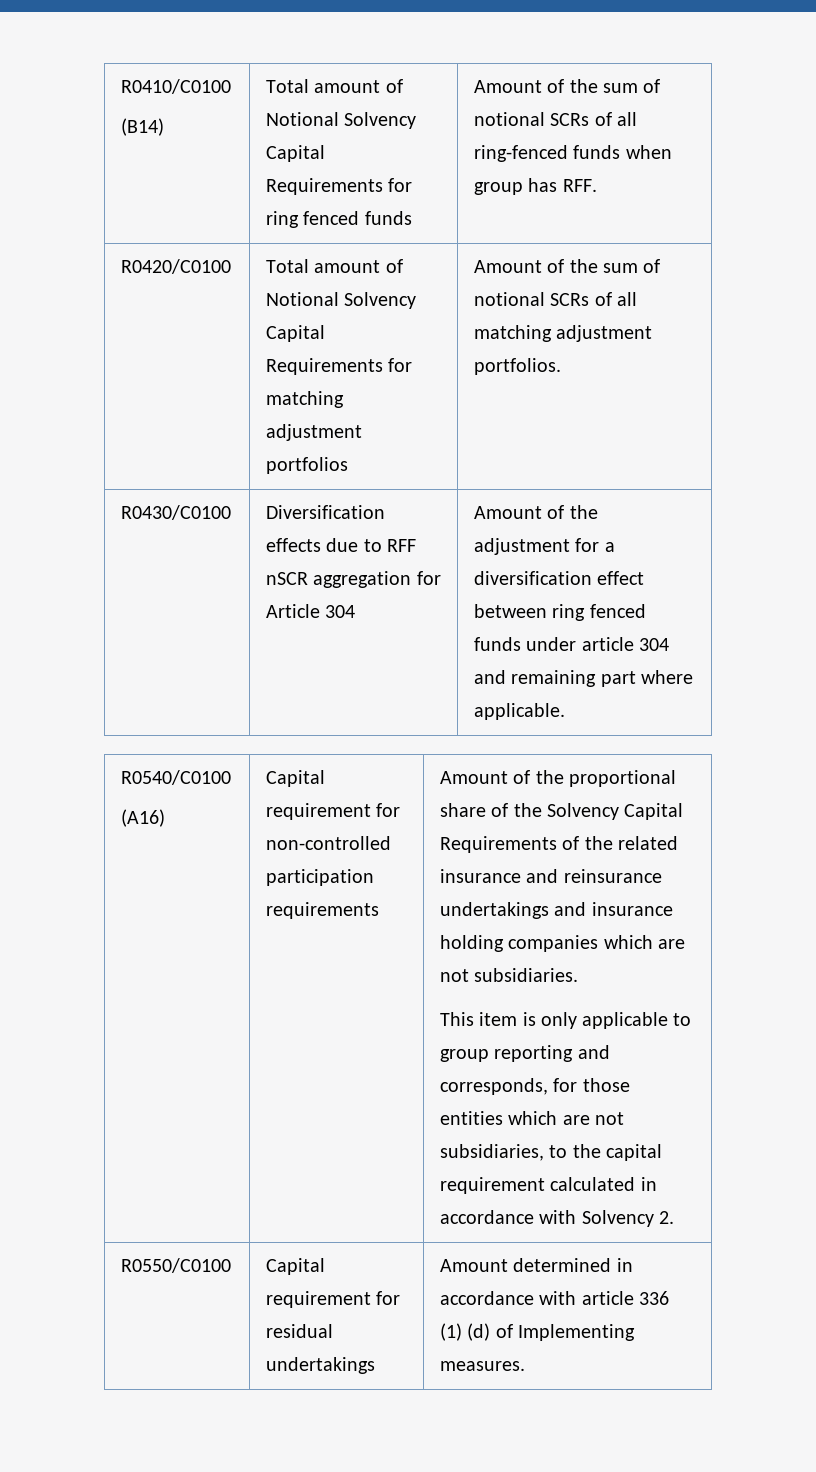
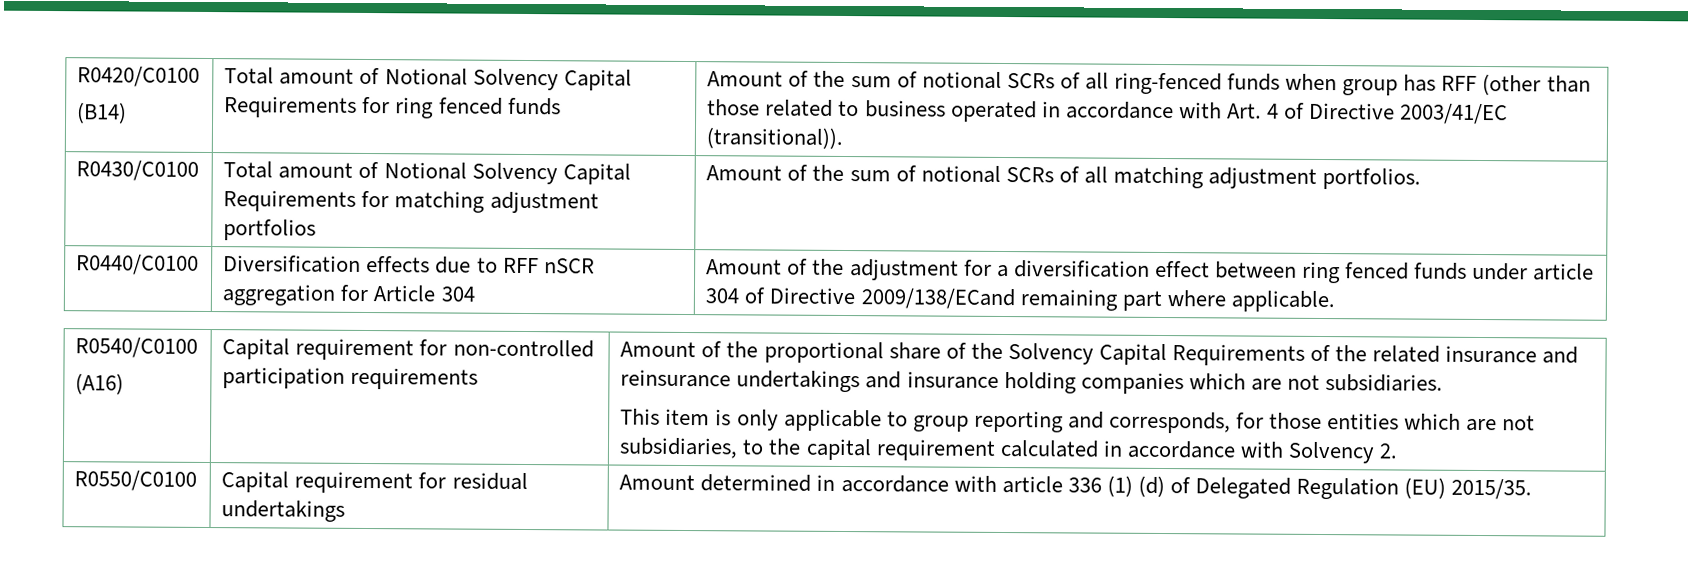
[121,79,232,94] R0410/C0100 -> [77,66,201,87] R0420/C0100
[562,179,597,192] [121,259,232,274] RFF. // R0420/C0100 -> [1441,74,1591,96] [707,99,1509,125] [706,127,844,149] [76,160,200,181] RFF (other than those related to business operated in accordance with Art. 4 of Directive 2003/41/EC (transitional)). // R0430/C0100
[121,505,232,520] R0430/C0100 -> [76,254,200,275] R0440/C0100
[474,670,507,684] and -> [744,287,1015,310] of Directive 2009/138/ECand
[517,1324,635,1341] [440,1361,526,1371] Implementing measures. -> [1195,477,1533,500] Delegated Regulation (EU) 2015/35.

